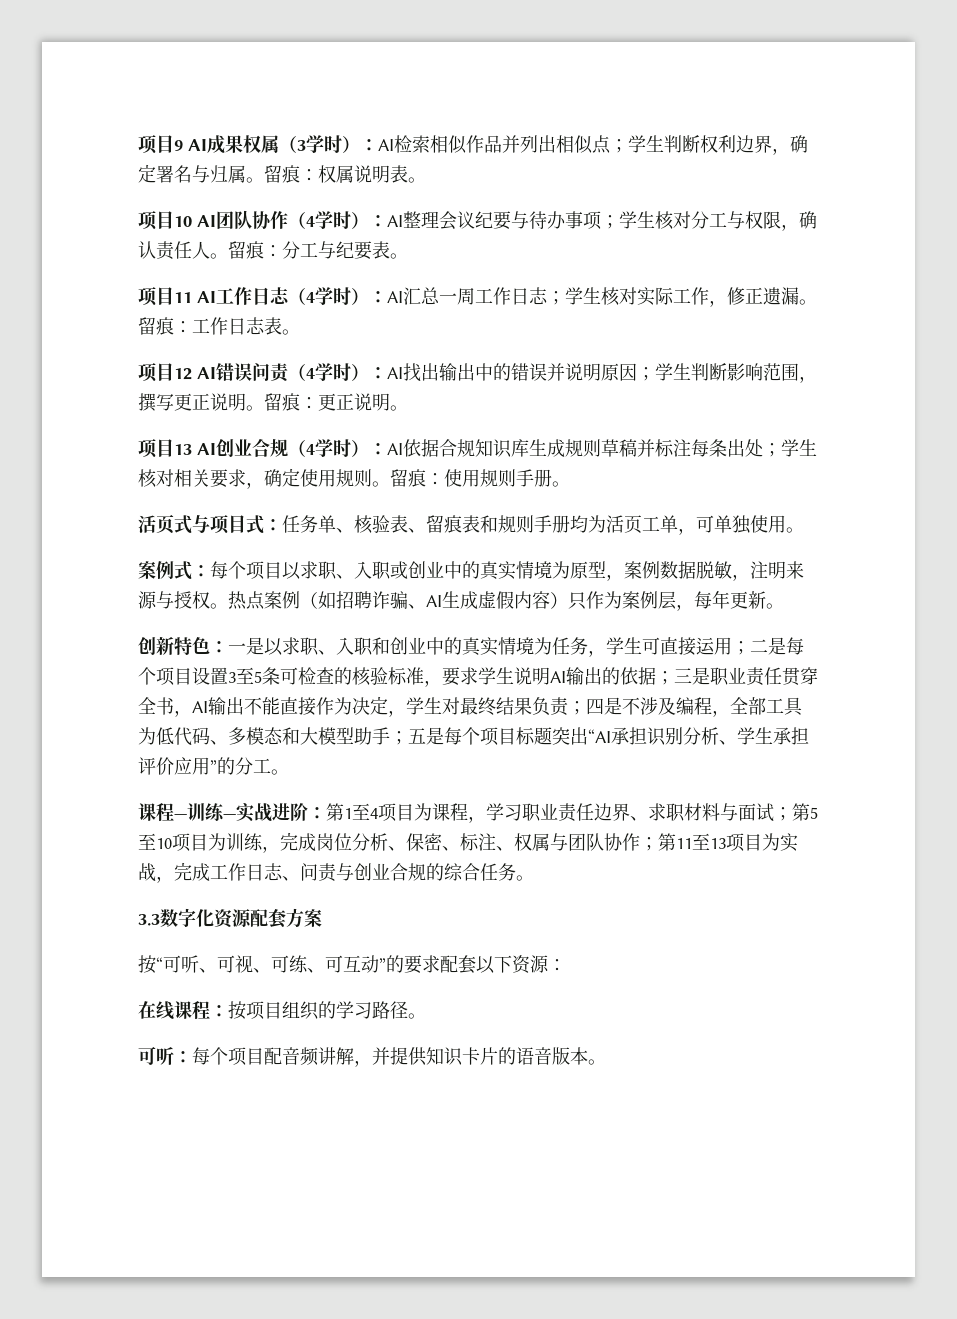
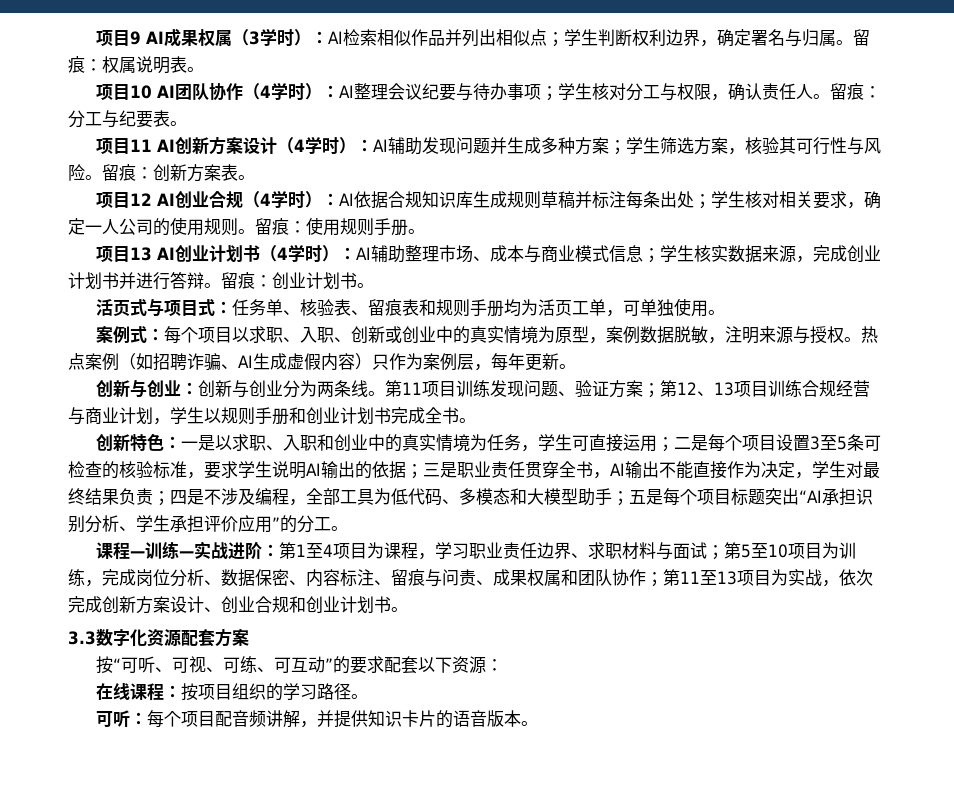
[216,287,817,307] [138,317,300,335] [138,363,817,383] [138,393,408,412] [138,439,192,458] 工作日志（4学时）：AI汇总一周工作日志；学生核对实际工作，修正遗漏。留痕：工作日志表。 // 项目12 AI错误问责（4学时）：AI找出输出中的错误并说明原因；学生判断影响范围，撰写更正说明。留痕：更正说明。 // 项目13 -> [174,136,881,155] [68,164,255,182] [95,192,152,208] 创新方案设计（4学时）：AI辅助发现问题并生成多种方案；学生筛选方案，核验其可行性与风险。留痕：创新方案表。 // 项目12
(300, 477) none -> [85,218,170,236] 一人公司的
(570, 484) none -> [95,244,881,263] [68,271,374,290] // 项目13 AI创业计划书（4学时）：AI辅助整理市场、成本与商业模式信息；学生核实数据来源，完成创业计划书并进行答辩。留痕：创业计划书。
(391, 570) none -> [333,326,385,344] 、创新
(784, 606) none -> [95,379,870,398] [68,407,476,425] // 创新与创业：创新与创业分为两条线。第11项目训练发现问题、验证方案；第12、13项目训练合规经营与商业计划，学生以规则手册和创业计划书完成全书。
[406,833,568,851] 保密、标注、权属与 -> [221,569,578,587] 数据保密、内容标注、留痕与问责、成果权属和
[174,862,516,882] 完成工作日志、问责与创业合规的综合任务 -> [839,569,873,586] [68,596,391,614] 依次完成创新方案设计、创业合规和创业计划书

